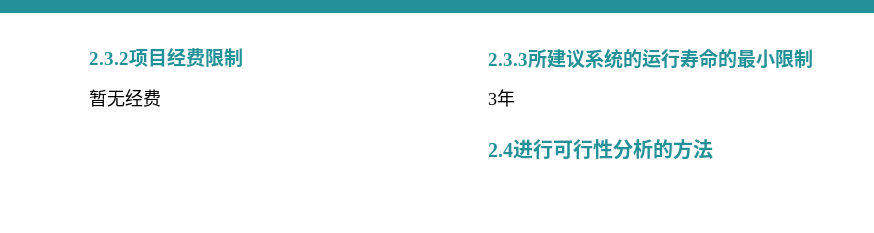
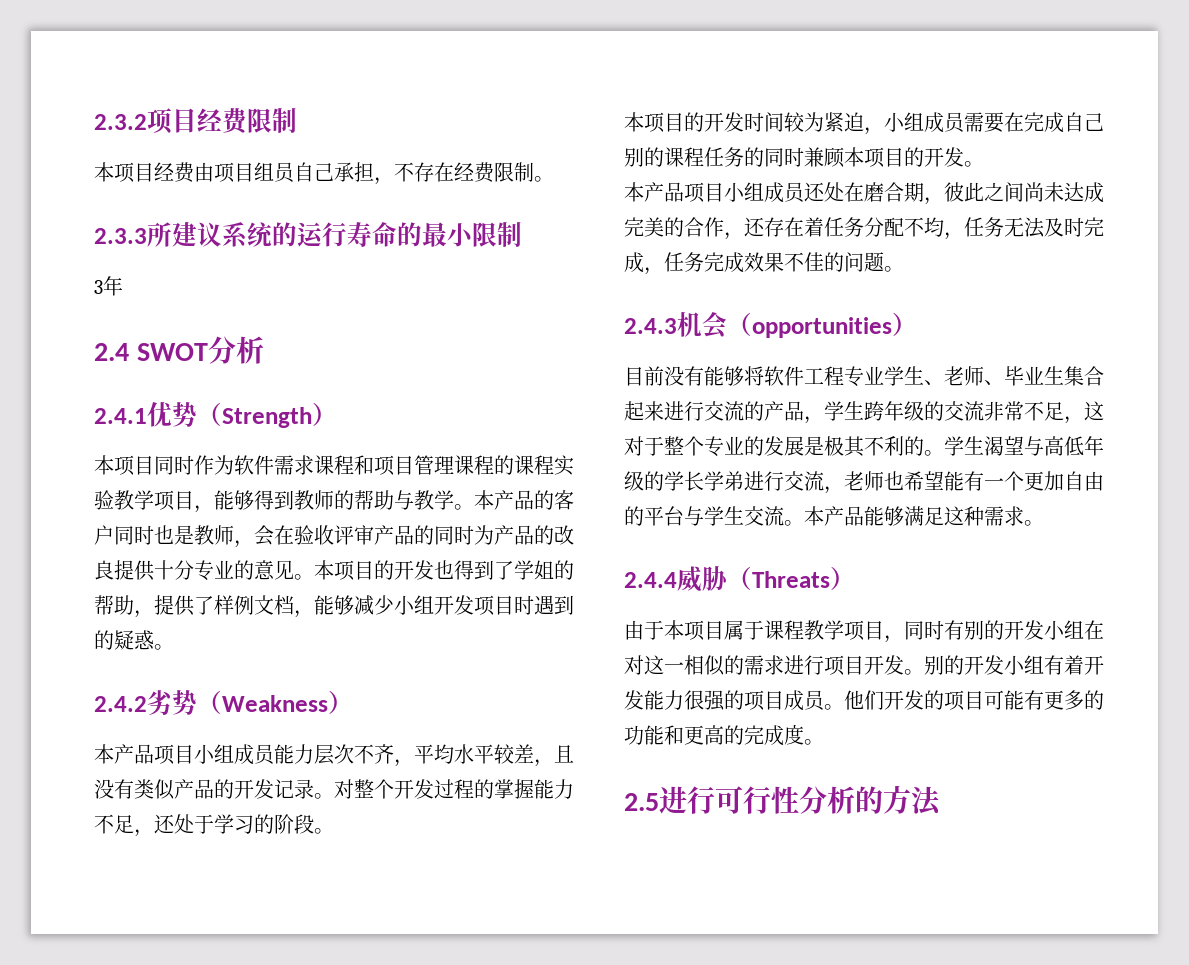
[89,89,161,107] 暂无经费 -> [94,162,554,185] 本项目经费由项目组员自己承担，不存在经费限制。
(513, 150) none -> [136,336,264,364] [94,401,337,428] [94,455,574,476] [94,490,574,513] [94,525,574,548] [94,560,574,581] [94,595,574,618] [94,630,174,650] [94,690,353,715] [94,744,574,767] [94,779,574,800] [94,814,334,837] [624,112,1104,135] [624,147,984,168] [624,182,1104,205] [624,217,1104,240] [624,252,904,275] [624,312,917,339] [624,366,1104,387] [624,401,1104,424] [624,436,1104,457] [624,471,1104,494] [624,506,1044,526] [624,566,855,592] [624,620,1104,643] [624,655,1104,676] [624,690,1104,711] [624,724,824,746] [624,793,659,811] SWOT分析 // 2.4.1优势（Strength） // 本项目同时作为软件需求课程和项目管理课程的课程实验教学项目，能够得到教师的帮助与教学。本产品的客户同时也是教师，会在验收评审产品的同时为产品的改良提供十分专业的意见。本项目的开发也得到了学姐的帮助，提供了样例文档，能够减少小组开发项目时遇到的疑惑。 // 2.4.2劣势（Weakness） // 本产品项目小组成员能力层次不齐，平均水平较差，且没有类似产品的开发记录。对整个开发过程的掌握能力不足，还处于学习的阶段。 // 本项目的开发时间较为紧迫，小组成员需要在完成自己别的课程任务的同时兼顾本项目的开发。 // 本产品项目小组成员还处在磨合期，彼此之间尚未达成完美的合作，还存在着任务分配不均，任务无法及时完成，任务完成效果不佳的问题。 // 2.4.3机会（opportunities） // 目前没有能够将软件工程专业学生、老师、毕业生集合起来进行交流的产品，学生跨年级的交流非常不足，这对于整个专业的发展是极其不利的。学生渴望与高低年级的学长学弟进行交流，老师也希望能有一个更加自由的平台与学生交流。本产品能够满足这种需求。 // 2.4.4威胁（Threats） // 由于本项目属于课程教学项目，同时有别的开发小组在对这一相似的需求进行项目开发。别的开发小组有着开发能力很强的项目成员。他们开发的项目可能有更多的功能和更高的完成度。 // 2.5

